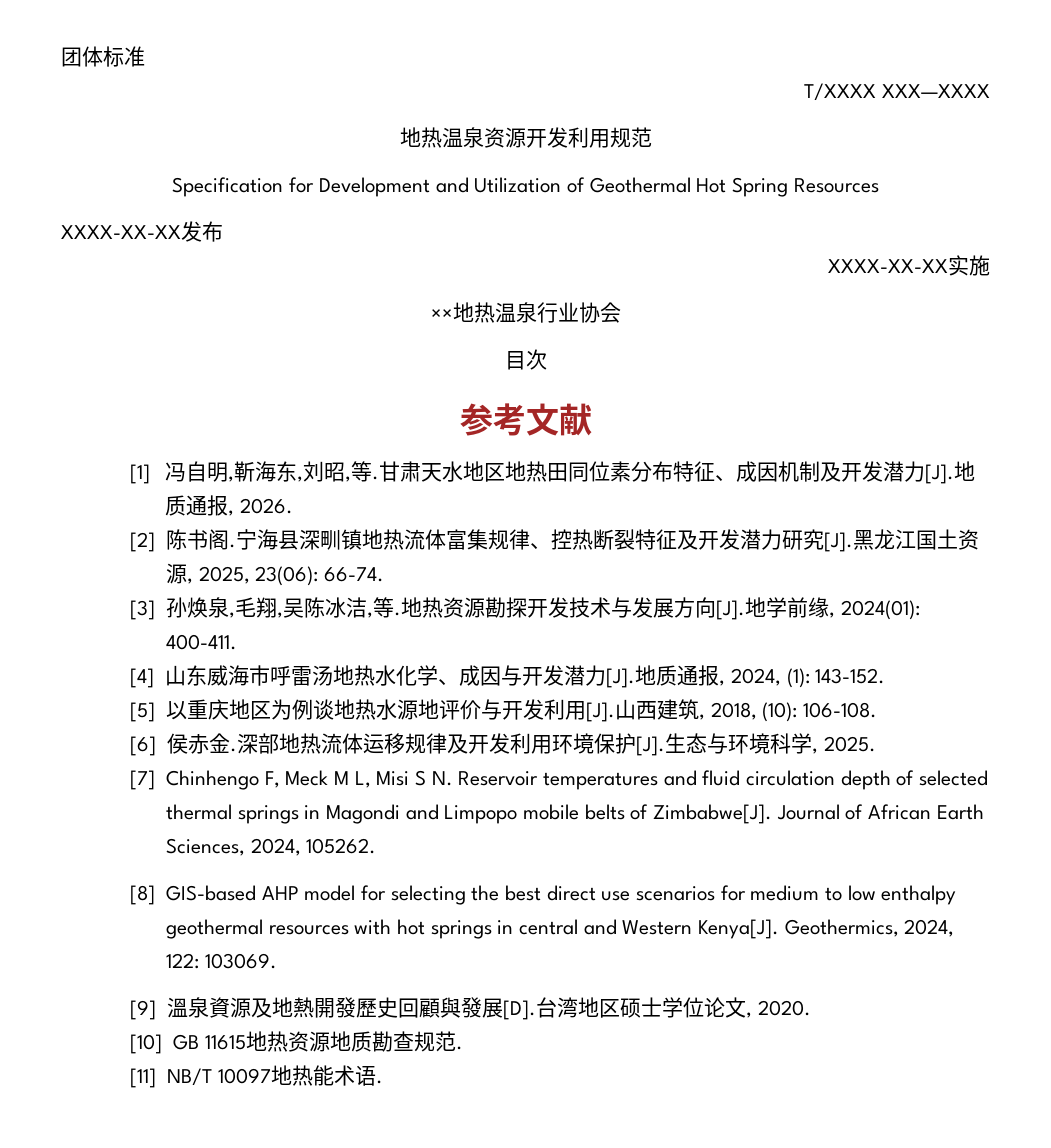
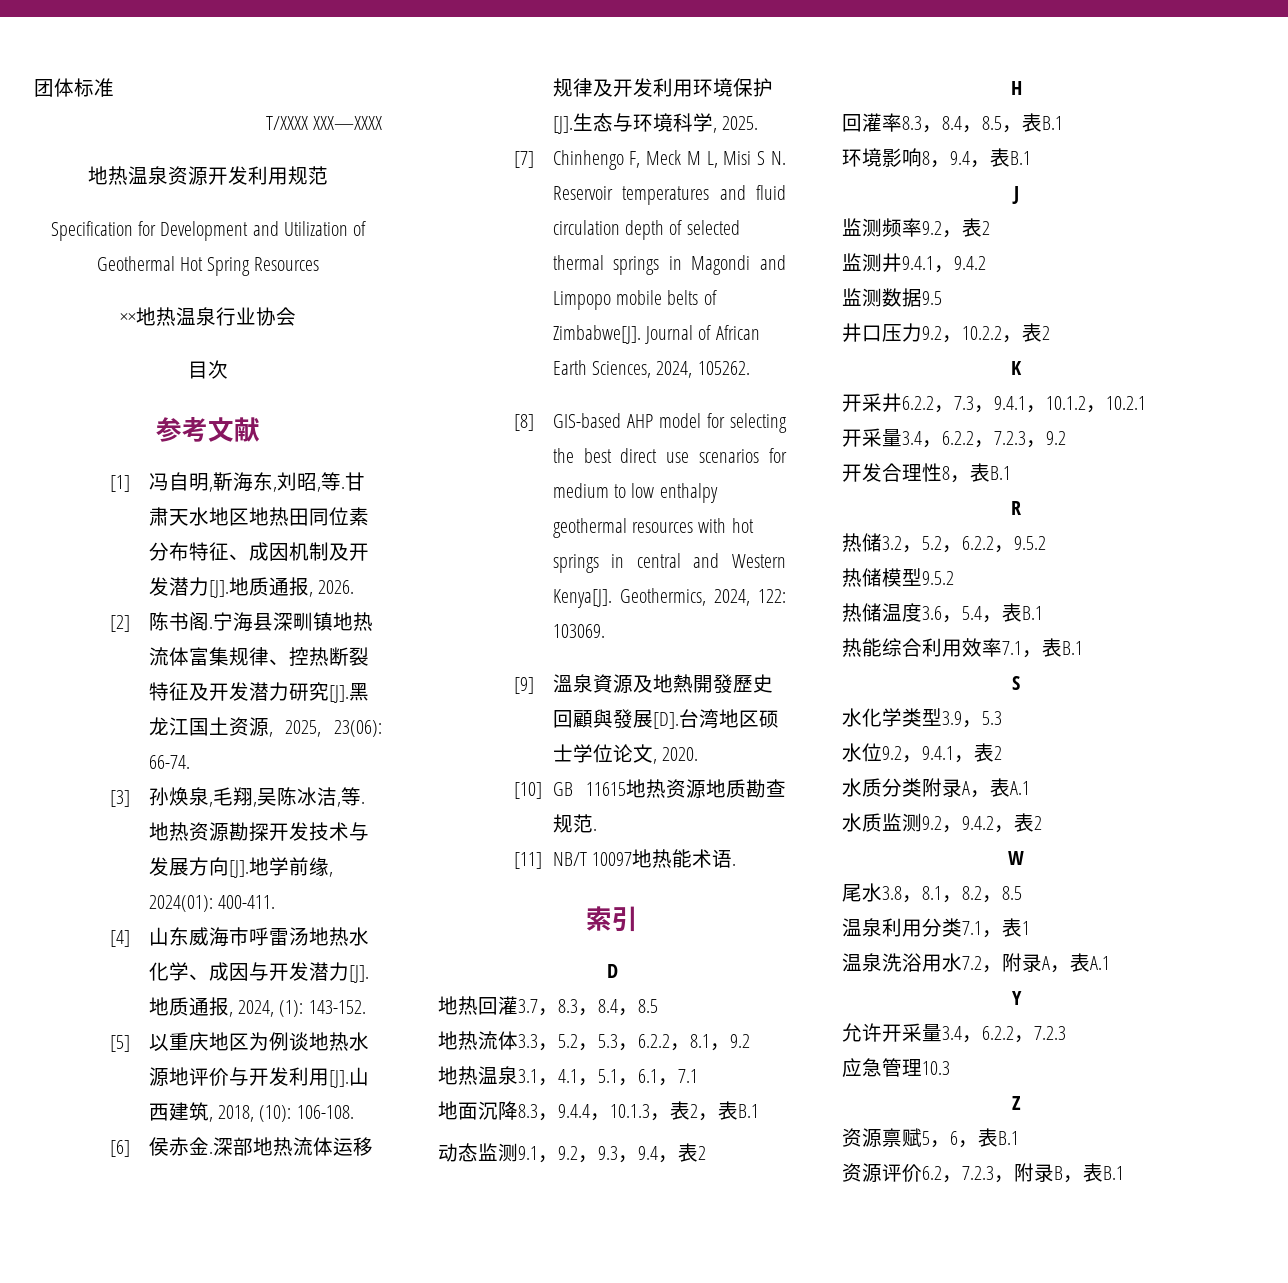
[61,221,223,242] [828,255,990,276] // XXXX-XX-XX发布 // XXXX-XX-XX实施 -> (320, 264) none
(383, 1082) none -> [586,906,638,932] [606,964,618,978] [438,996,658,1016] [438,1031,750,1051] [438,1066,698,1086] [438,1101,759,1121] [438,1143,706,1163] [1010,81,1022,95] [842,113,1063,133] [842,148,1031,168] [1011,186,1019,204] [842,218,990,238] [842,253,986,273] [842,288,942,307] [842,323,1050,343] [1011,361,1022,375] [842,393,1146,413] [842,428,1066,448] [842,463,1011,483] [1011,501,1021,515] [842,533,1046,553] [842,568,954,587] [842,603,1043,623] [842,638,1083,658] [1012,676,1020,690] [842,708,1002,728] [842,743,1002,763] [842,778,1030,798] [842,813,1042,833] [1008,851,1024,865] [842,883,1022,903] [842,918,1030,938] [842,953,1110,973] [1011,991,1022,1005] [842,1023,1066,1043] [842,1058,950,1077] [1011,1096,1021,1110] [842,1128,1019,1148] [842,1163,1124,1183] // 索引 // D // 地热回灌3.7，8.3，8.4，8.5 // 地热流体3.3，5.2，5.3，6.2.2，8.1，9.2 // 地热温泉3.1，4.1，5.1，6.1，7.1 // 地面沉降8.3，9.4.4，10.1.3，表2，表B.1 // 动态监测9.1，9.2，9.3，9.4，表2 // H // 回灌率8.3，8.4，8.5，表B.1 // 环境影响8，9.4，表B.1 // J // 监测频率9.2，表2 // 监测井9.4.1，9.4.2 // 监测数据9.5 // 井口压力9.2，10.2.2，表2 // K // 开采井6.2.2，7.3，9.4.1，10.1.2，10.2.1 // 开采量3.4，6.2.2，7.2.3，9.2 // 开发合理性8，表B.1 // R // 热储3.2，5.2，6.2.2，9.5.2 // 热储模型9.5.2 // 热储温度3.6，5.4，表B.1 // 热能综合利用效率7.1，表B.1 // S // 水化学类型3.9，5.3 // 水位9.2，9.4.1，表2 // 水质分类附录A，表A.1 // 水质监测9.2，9.4.2，表2 // W // 尾水3.8，8.1，8.2，8.5 // 温泉利用分类7.1，表1 // 温泉洗浴用水7.2，附录A，表A.1 // Y // 允许开采量3.4，6.2.2，7.2.3 // 应急管理10.3 // Z // 资源禀赋5，6，表B.1 // 资源评价6.2，7.2.3，附录B，表B.1

